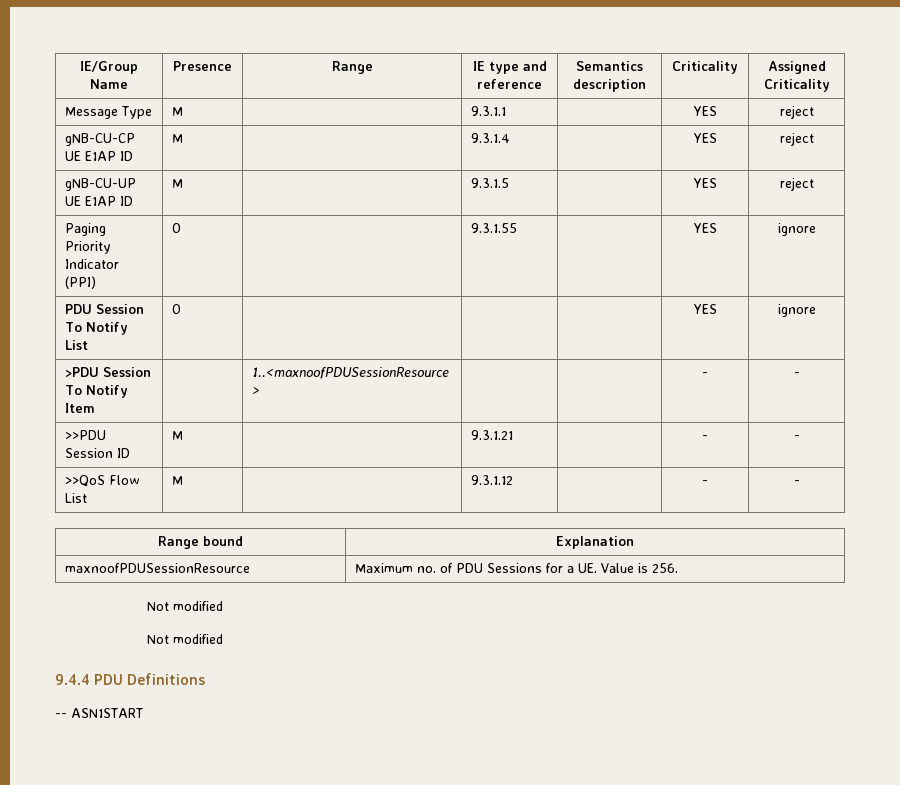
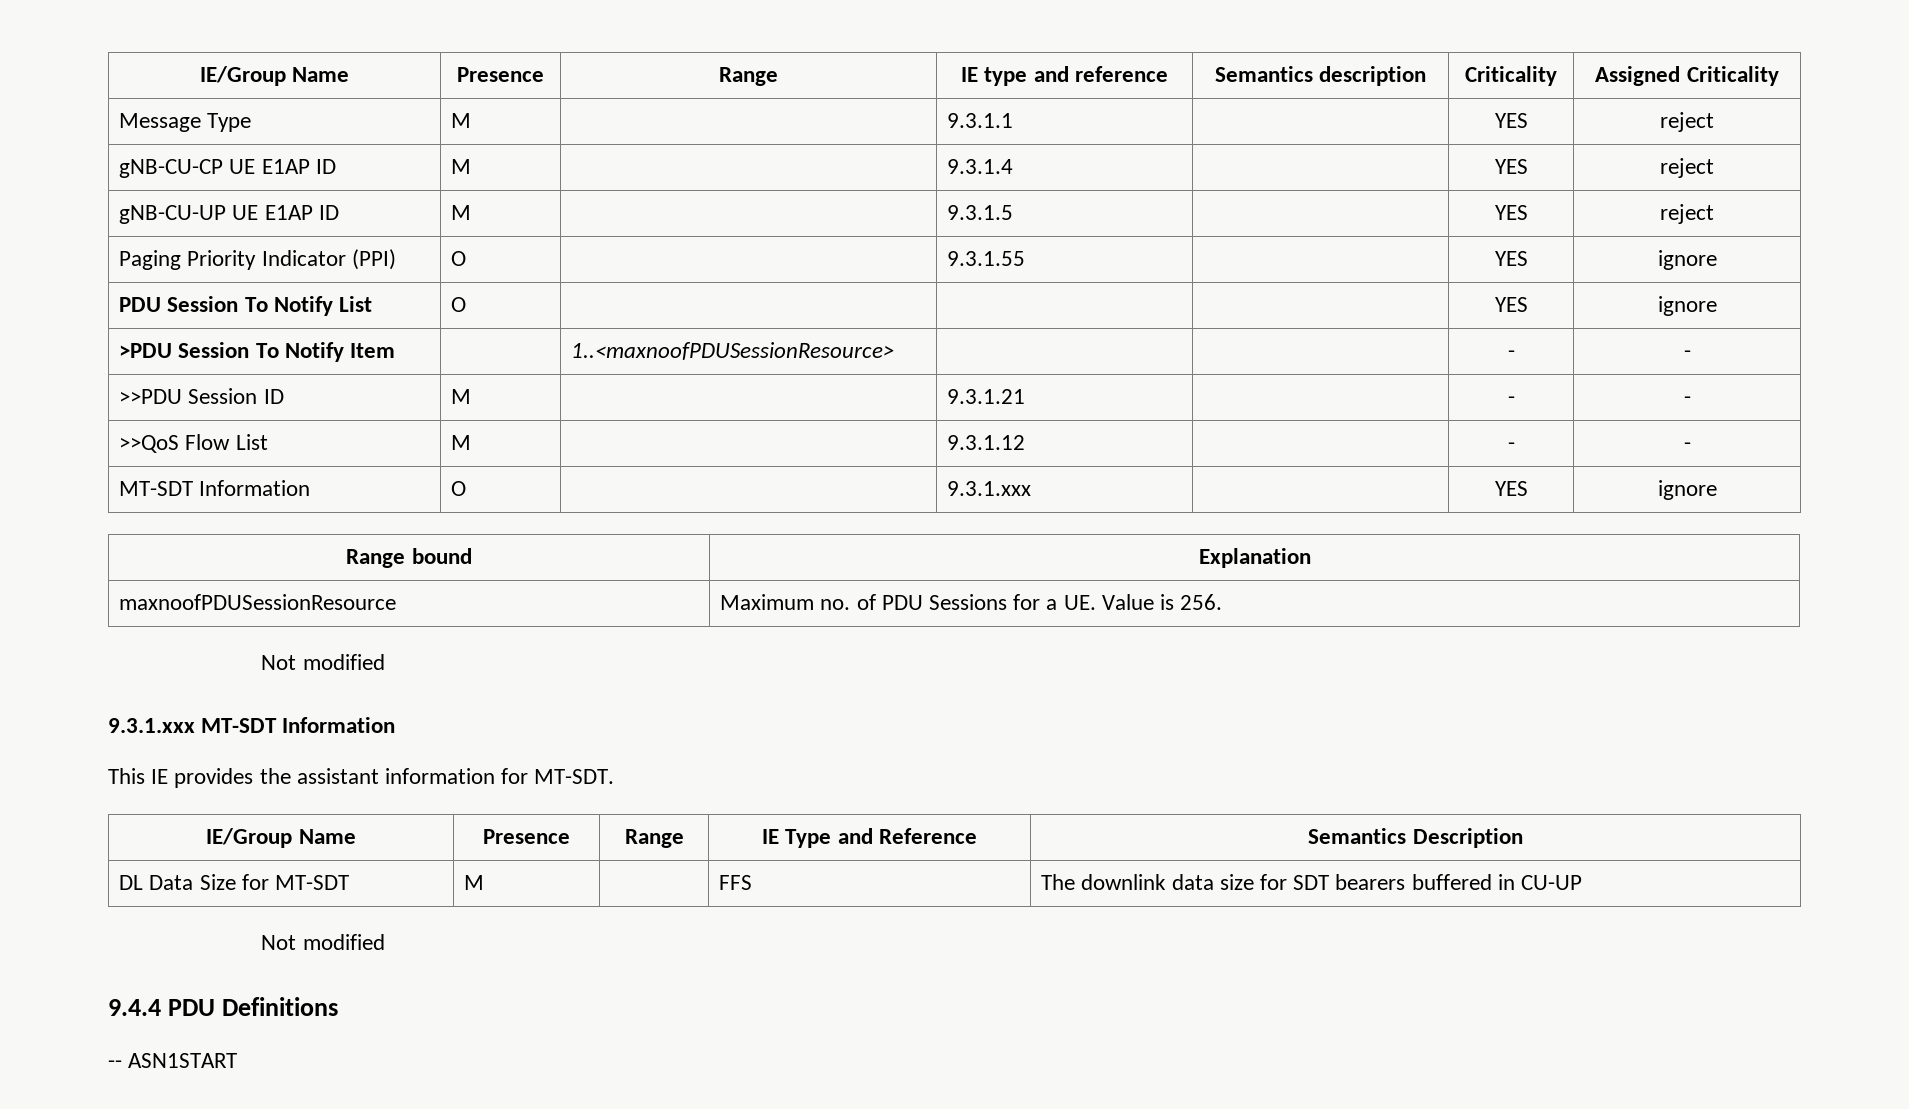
(800, 482) none -> [119,480,311,496] [451,481,467,496] [947,481,1032,496] [1494,481,1528,496] [1657,480,1717,500] // MT-SDT Information | O | | 9.3.1.xxx | | YES | ignore
(223, 606) none -> [108,717,396,733] [108,768,615,788] [206,828,356,848] [483,829,570,844] [624,829,684,848] [762,828,977,848] [1308,828,1523,848] [119,874,349,890] [464,875,485,890] [719,875,753,890] [1041,874,1583,890] // 9.3.1.xxx MT-SDT Information // This IE provides the assistant information for MT-SDT. // IE/Group Name | Presence | Range | IE Type and Reference | Semantics Description // DL Data Size for MT-SDT | M | | FFS | The downlink data size for SDT bearers buffered in CU-UP

